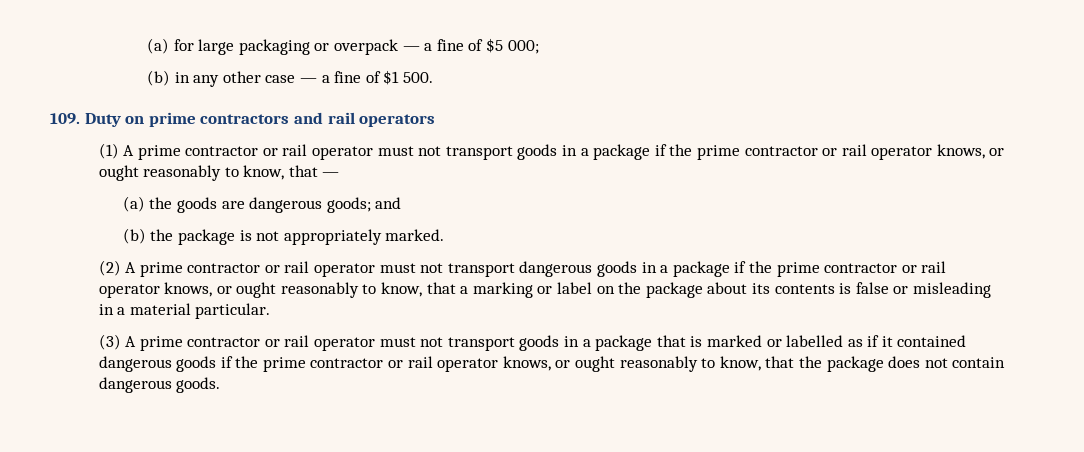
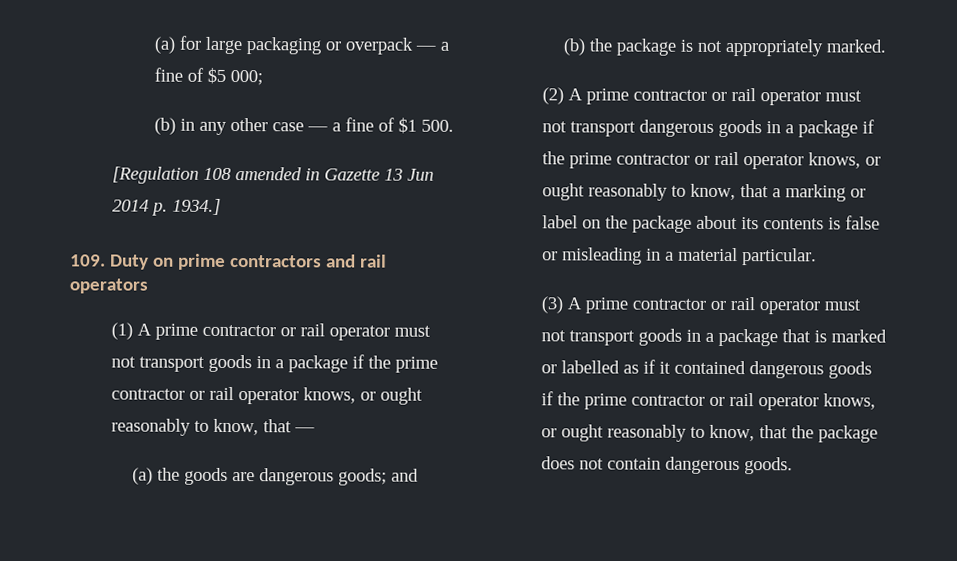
(433, 77) none -> [111,166,434,184] [111,198,221,216] // [Regulation 108 amended in Gazette 13 Jun 2014 p. 1934.]

